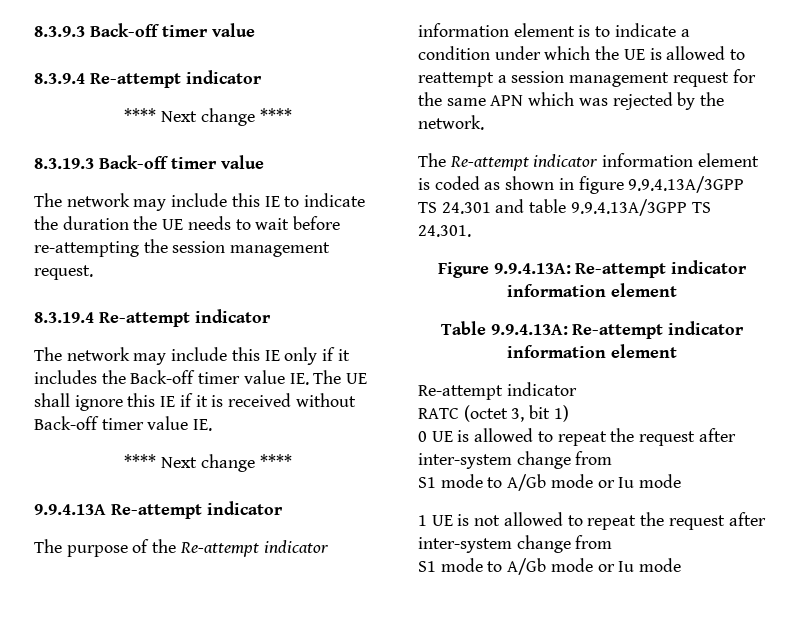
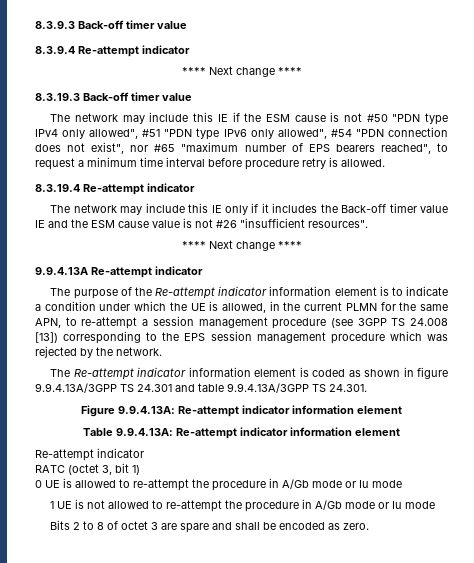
[284,193,366,207] [34,216,341,230] [34,239,331,257] [34,265,93,280] to indicate the duration the UE needs to wait before re-attempting the session management request. -> [232,112,449,125] [35,127,448,140] [35,142,448,154] [35,157,385,170] if the ESM cause is not #50 "PDN type IPv4 only allowed", #51 "PDN type IPv6 only allowed", #54 "PDN connection does not exist", nor #65 "maximum number of EPS bearers reached", to request a minimum time interval before procedure retry is allowed.
[289,370,368,385] [34,393,356,411] [34,416,213,431] IE. The UE shall ignore this IE if it is received without Back-off timer value IE. -> [35,218,368,228] IE and the ESM cause value is not #26 "insufficient resources".
[666,46,746,60] [418,69,756,87] [418,92,524,106] allowed to reattempt a session management request for the same APN -> [222,301,449,313] [35,316,448,329] [35,331,385,344] allowed, in the current PLMN for the same APN, to re-attempt a session management procedure (see 3GPP TS 24.008 [13]) corresponding to the EPS session management procedure
[557,428,736,446] [418,451,613,469] [418,474,503,488] repeat the request after inter-system change from // S1 mode to -> [133,478,279,491] re-attempt the procedure in
[587,512,766,530] [418,535,613,553] [418,558,682,575] repeat the request after inter-system change from // S1 mode to A/Gb mode or Iu mode -> [166,499,436,512] [50,520,370,533] re-attempt the procedure in A/Gb mode or Iu mode // Bits 2 to 8 of octet 3 are spare and shall be encoded as zero.

